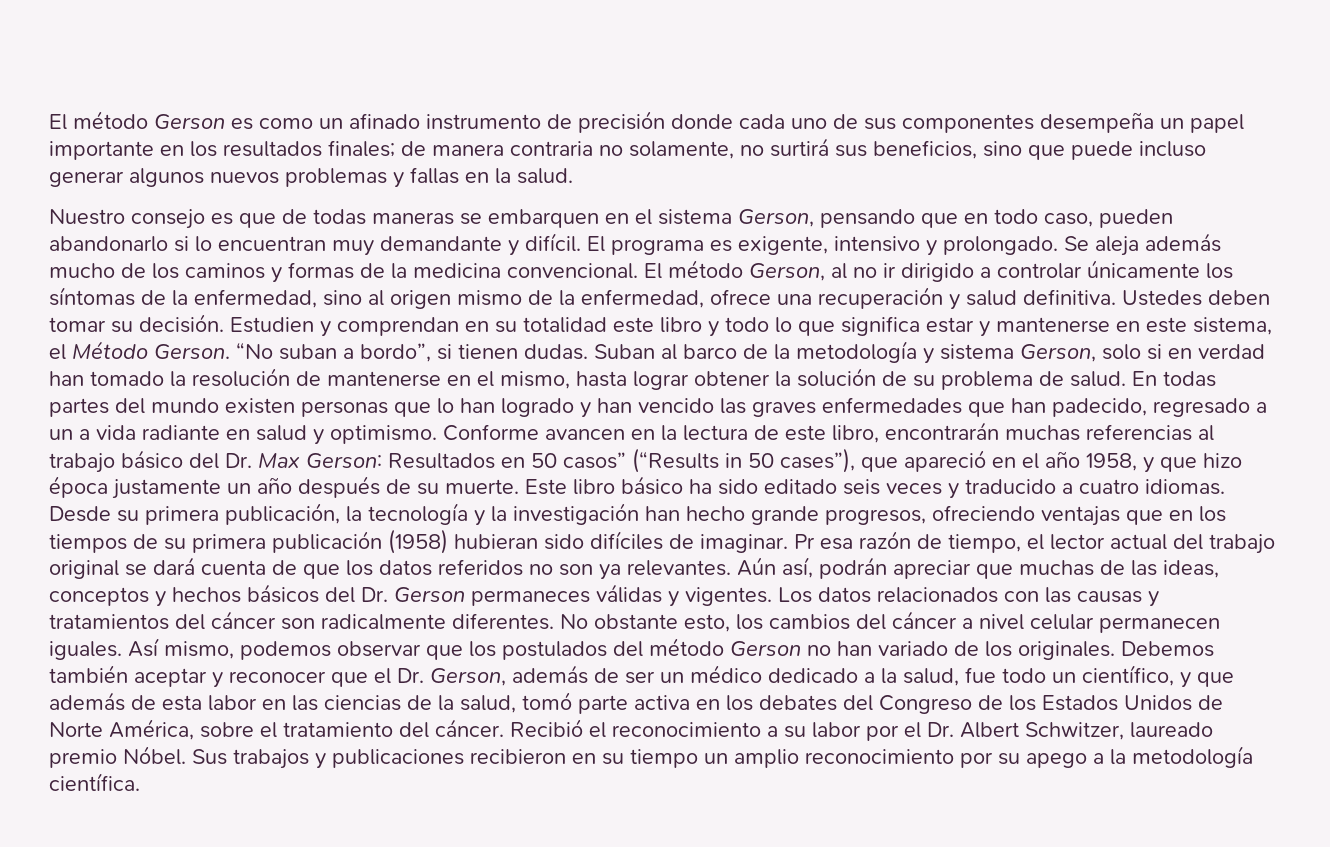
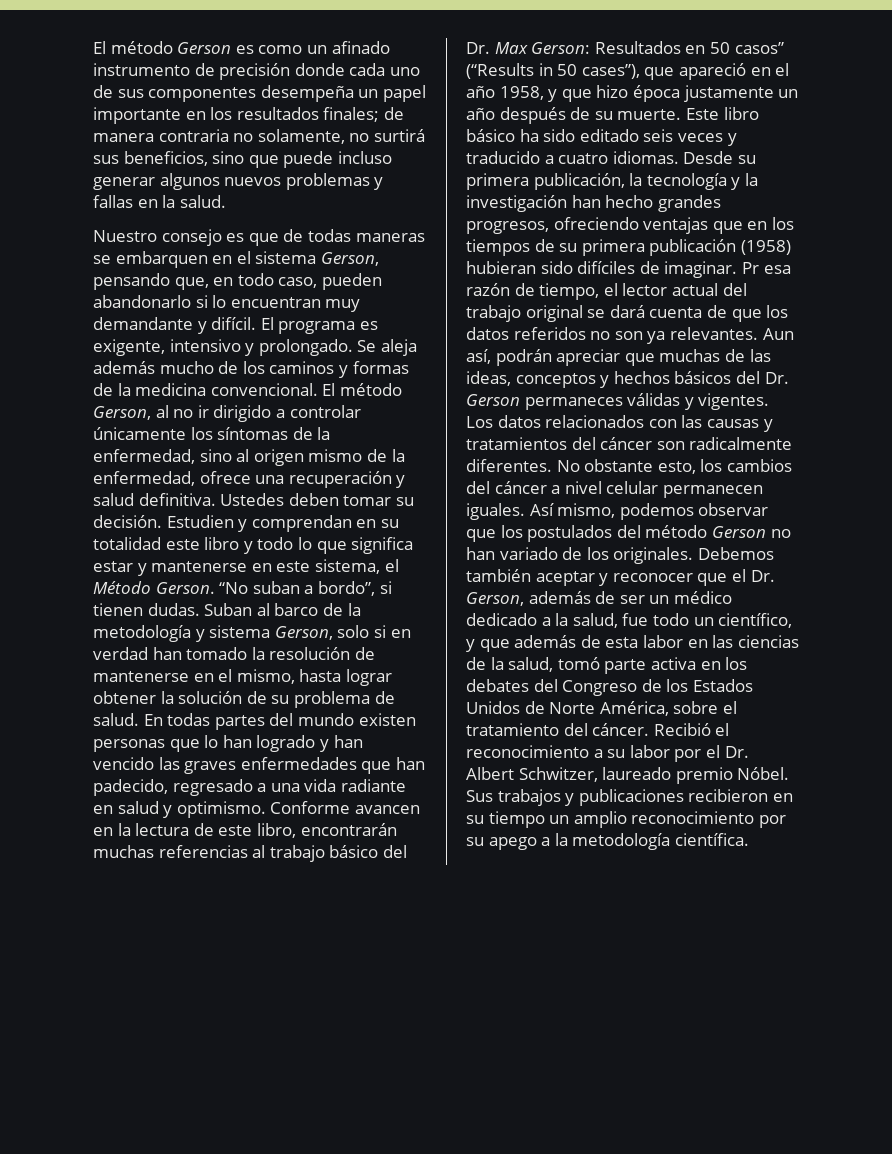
[921,213,958,228] que -> [174,277,209,290] que,
[49,429,90,440] un a -> [270,783,300,792] una
[751,506,819,525] grande -> [657,195,721,212] grandes
[737,557,776,576] Aún -> [762,328,794,340] Aun

